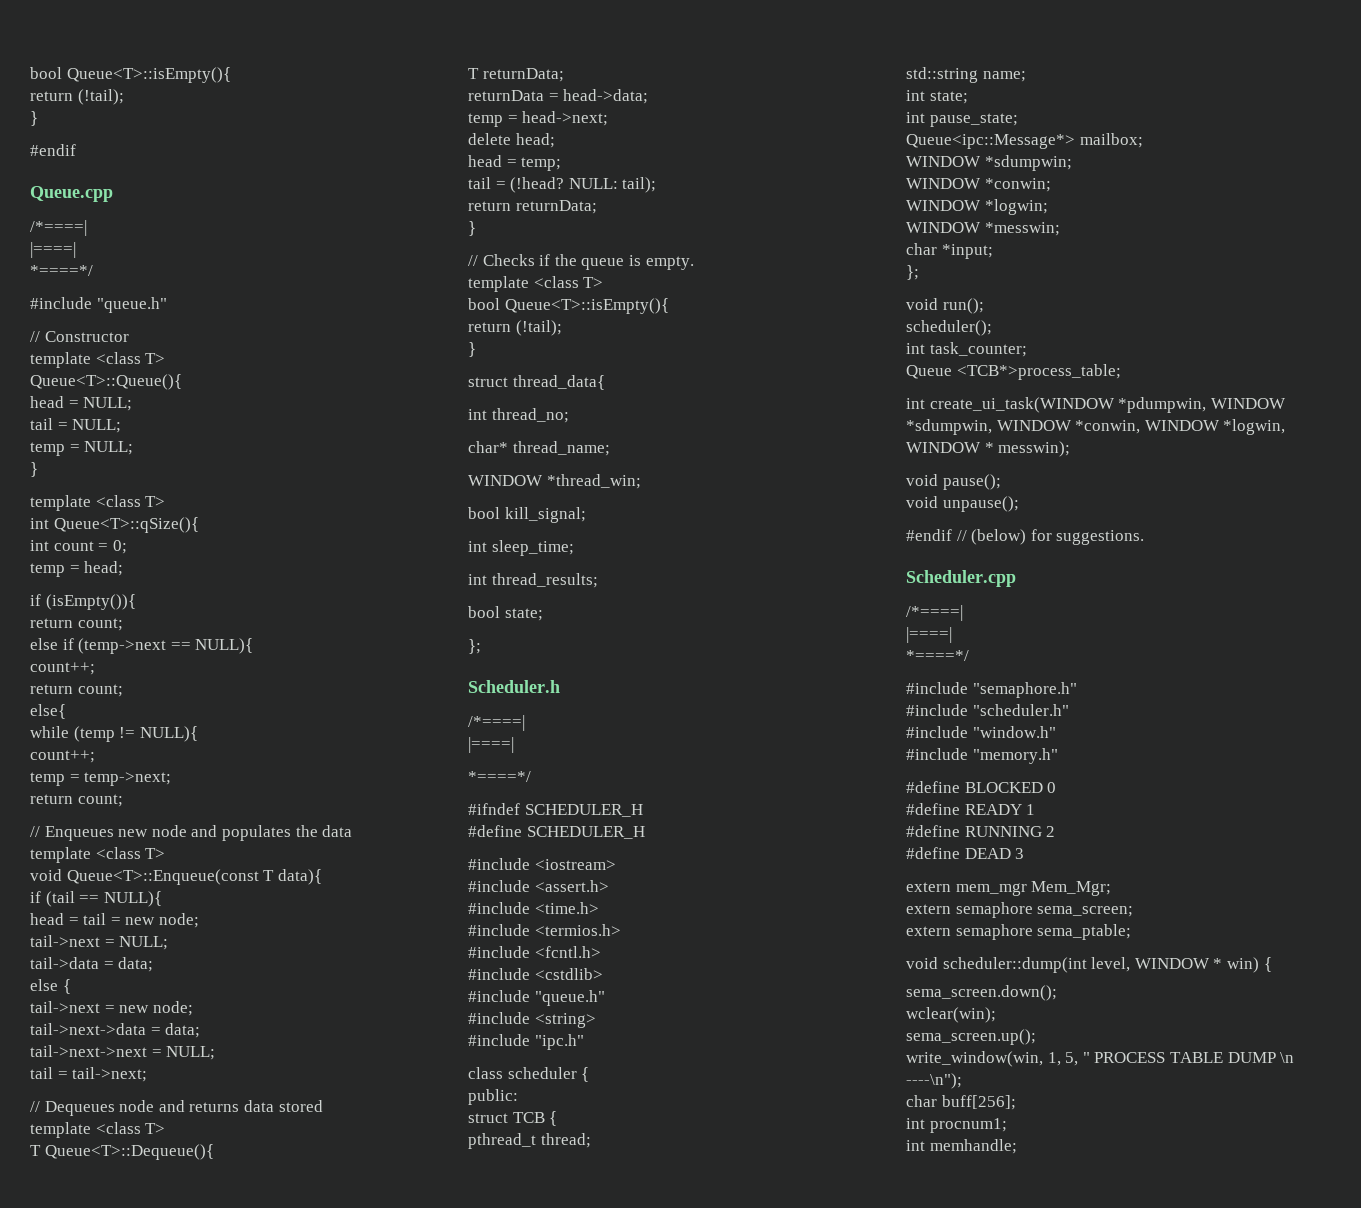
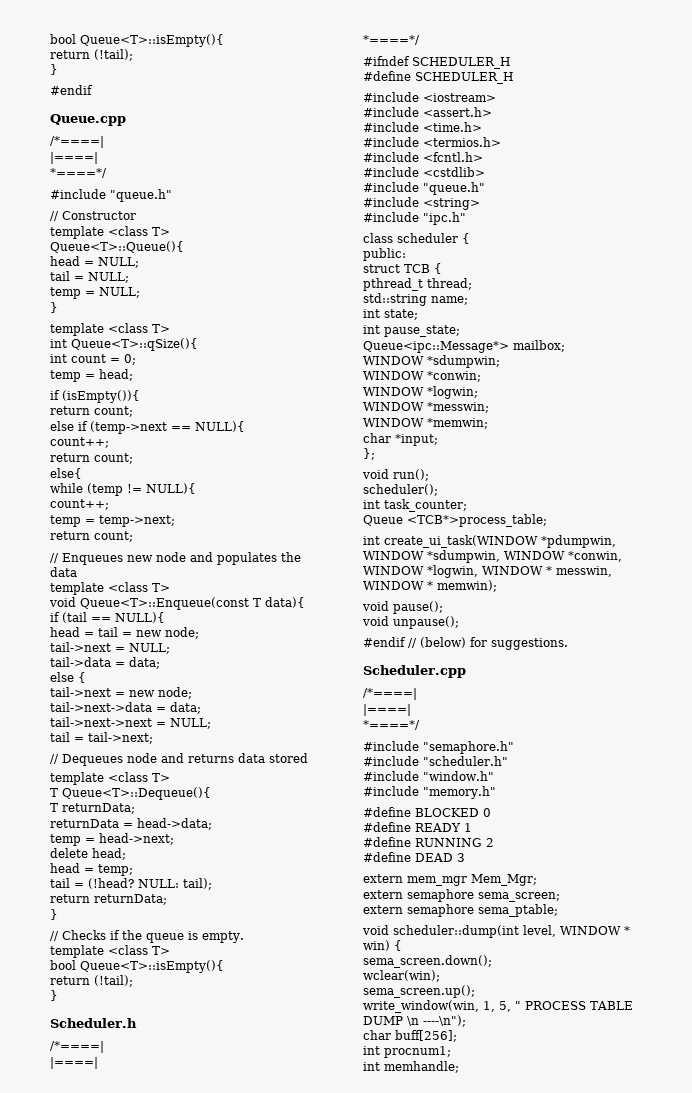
[468,375,605,390] [468,408,569,423] [468,441,610,456] [468,474,641,489] [468,507,586,523] [468,540,574,556] [468,573,598,588] [468,606,543,621] [468,639,481,654] // struct thread_data{ // int thread_no; // char* thread_name; // WINDOW *thread_win; // bool kill_signal; // int sleep_time; // int thread_results; // bool state; // }; -> (58, 995) none
(1060, 229) none -> [363,418,488,429] // WINDOW *memwin;
[998,441,1071,457] messwin); -> [556,566,612,577] [363,580,497,592] messwin, WINDOW * memwin);

